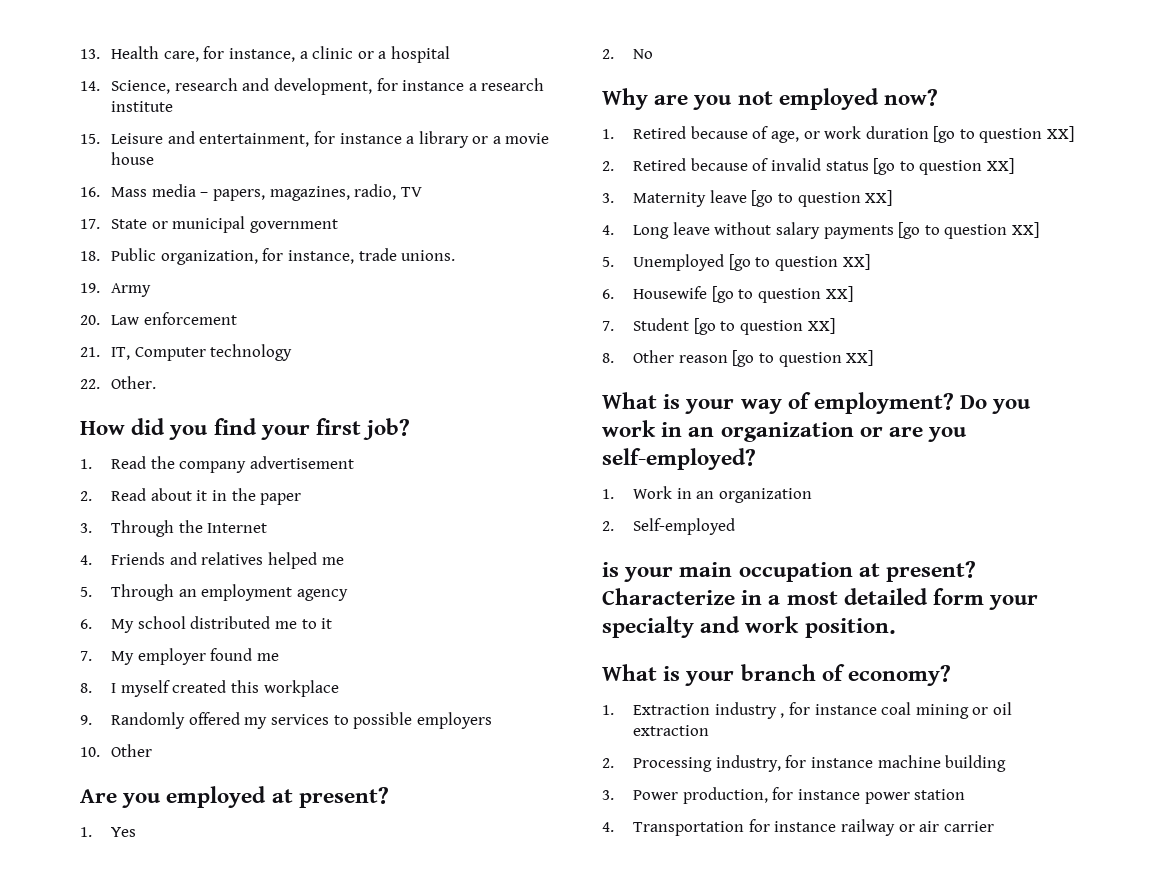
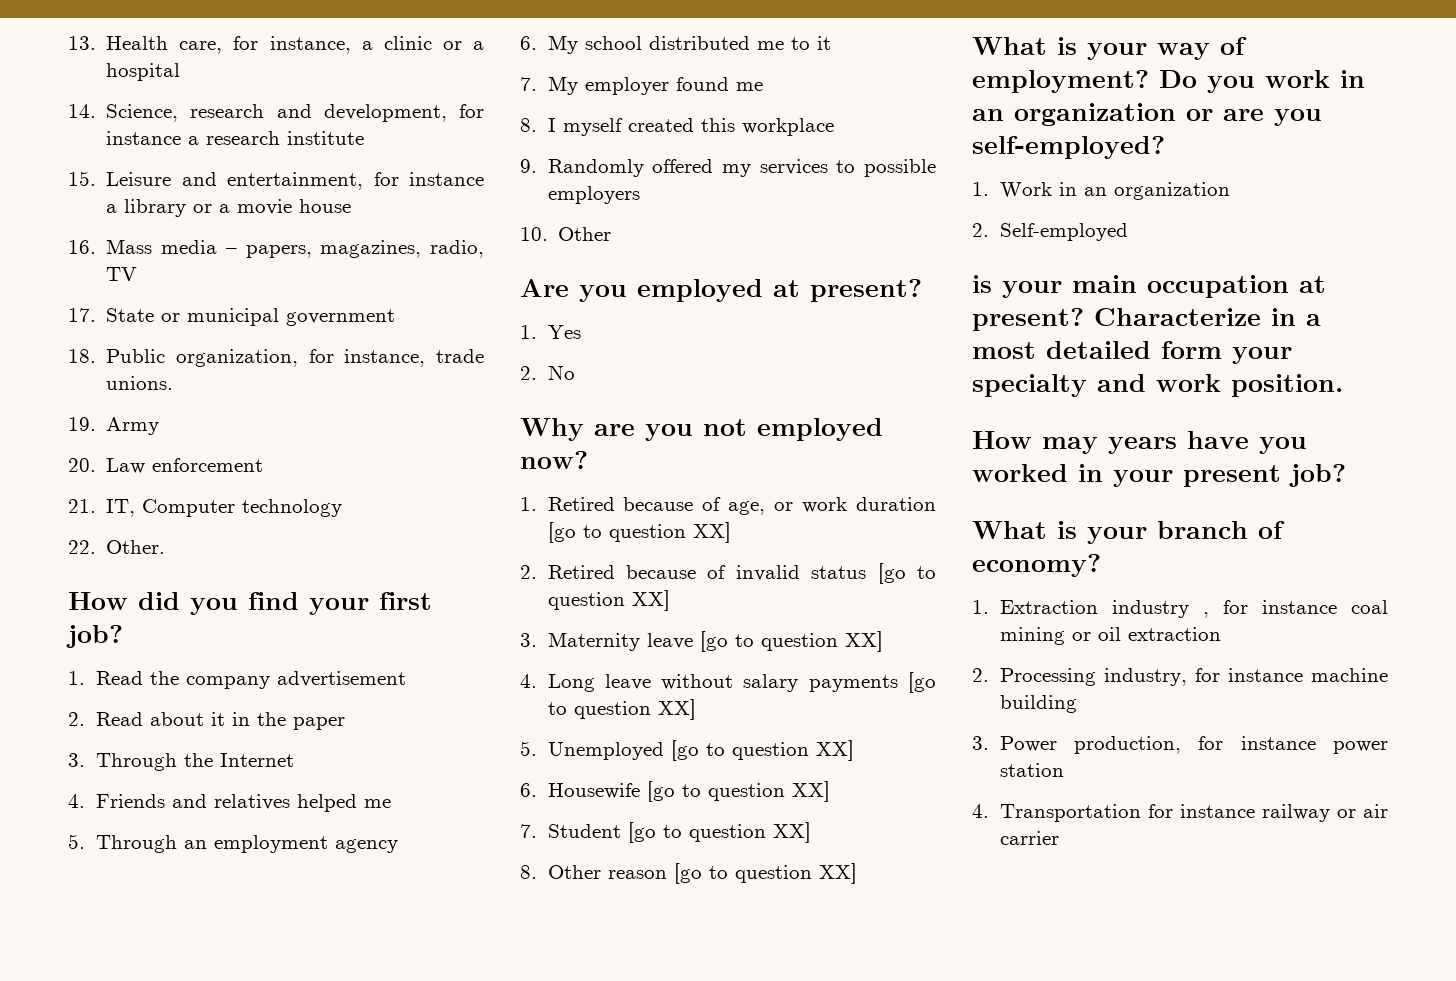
(896, 628) none -> [972,431,1307,454] [972,464,1346,487] // How may years have you worked in your present job?

